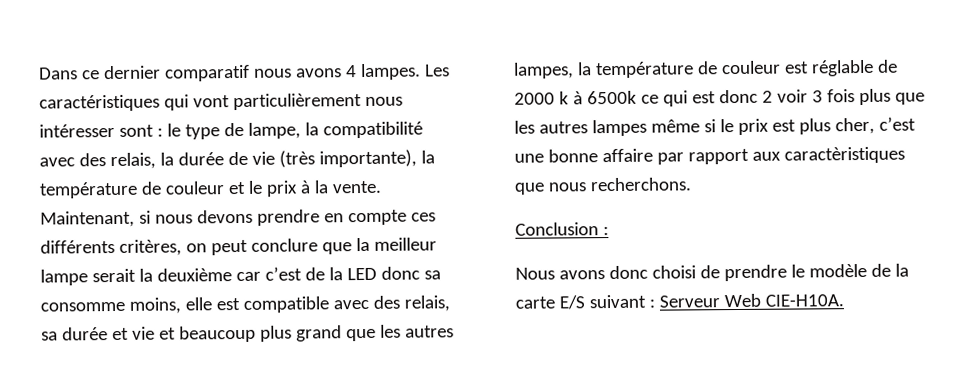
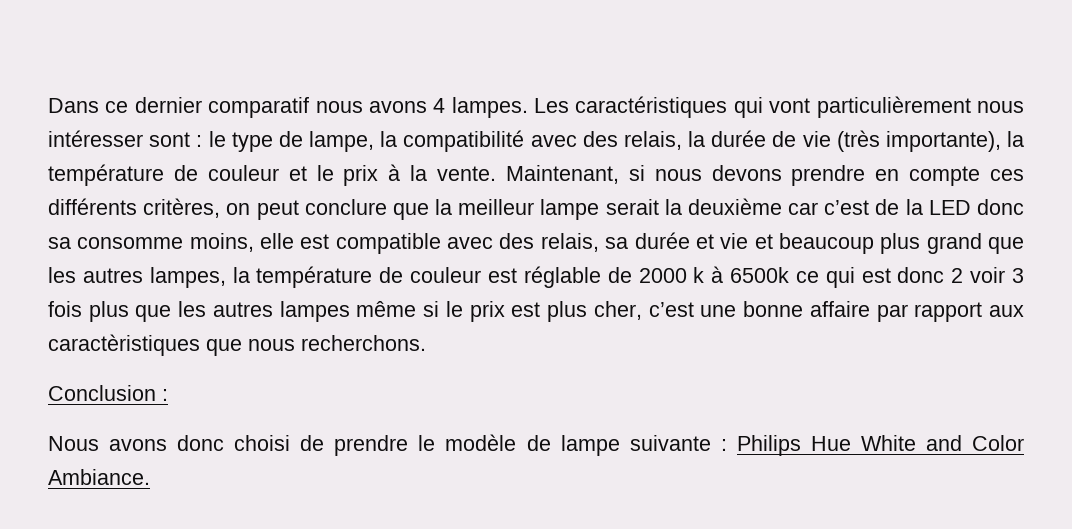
[894,263,909,277] [515,293,844,310] la carte E/S suivant : Serveur Web CIE-H10A. -> [560,435,1024,456] [48,469,150,485] lampe suivante : Philips Hue White and Color Ambiance.

